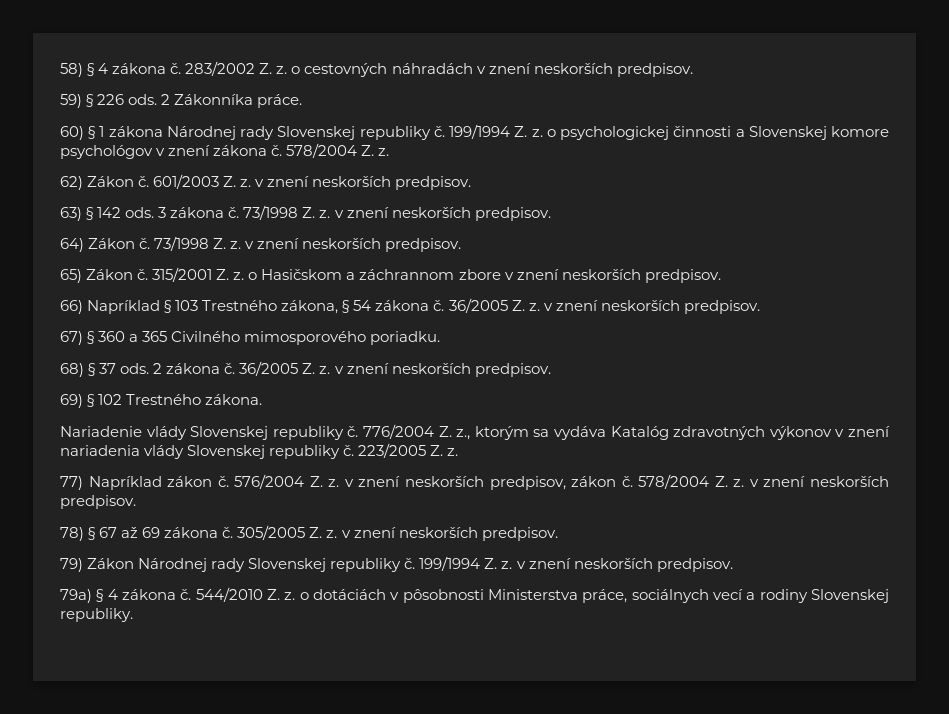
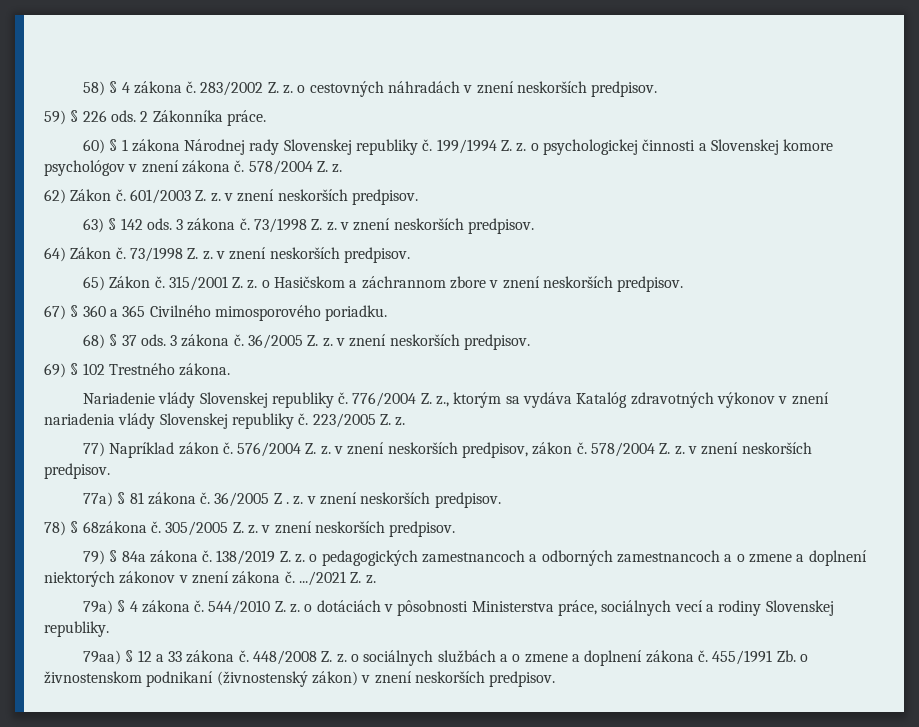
[60,298,760,314] // 66) Napríklad § 103 Trestného zákona, § 54 zákona č. 36/2005 Z. z. v znení neskorších predpisov. -> (684, 284) none
[153,363,163,374] 2 -> [170,335,178,346] 3
[60,527,219,541] 78) § 67 až 69 zákona -> [82,492,501,508] [44,521,147,536] 77a) § 81 zákona č. 36/2005 Z . z. v znení neskorších predpisov. // 78) § 68zákona
[87,556,733,572] Zákon Národnej rady Slovenskej republiky č. 199/1994 Z. z. v znení neskorších predpisov. -> [109,550,867,566] [44,571,376,587] § 84a zákona č. 138/2019 Z. z. o pedagogických zamestnancoch a odborných zamestnancoch a o zmene a doplnení niektorých zákonov v znení zákona č. .../2021 Z. z.
(133, 615) none -> [82,650,808,666] [44,671,556,687] // 79aa) § 12 a 33 zákona č. 448/2008 Z. z. o sociálnych službách a o zmene a doplnení zákona č. 455/1991 Zb. o živnostenskom podnikaní (živnostenský zákon) v znení neskorších predpisov.

